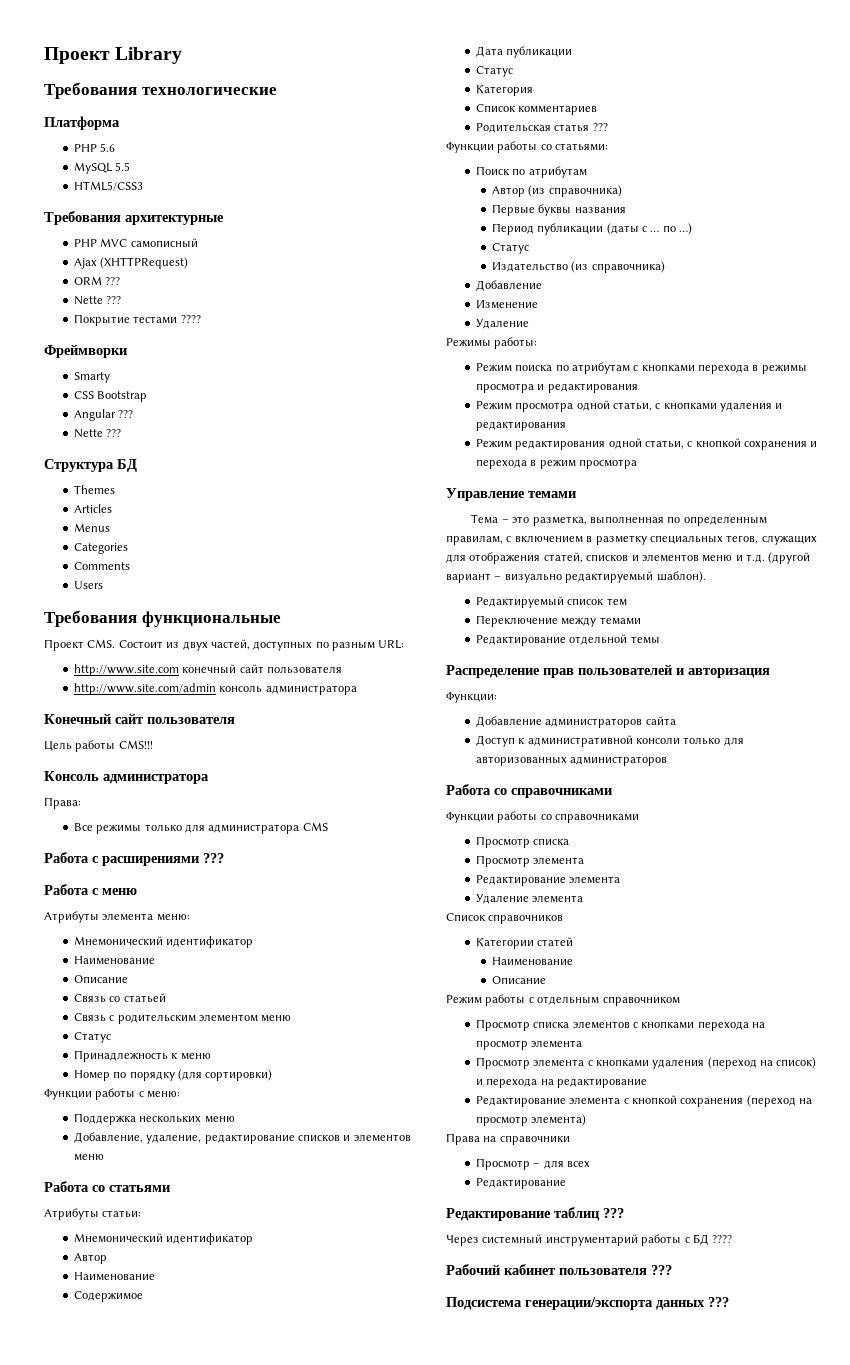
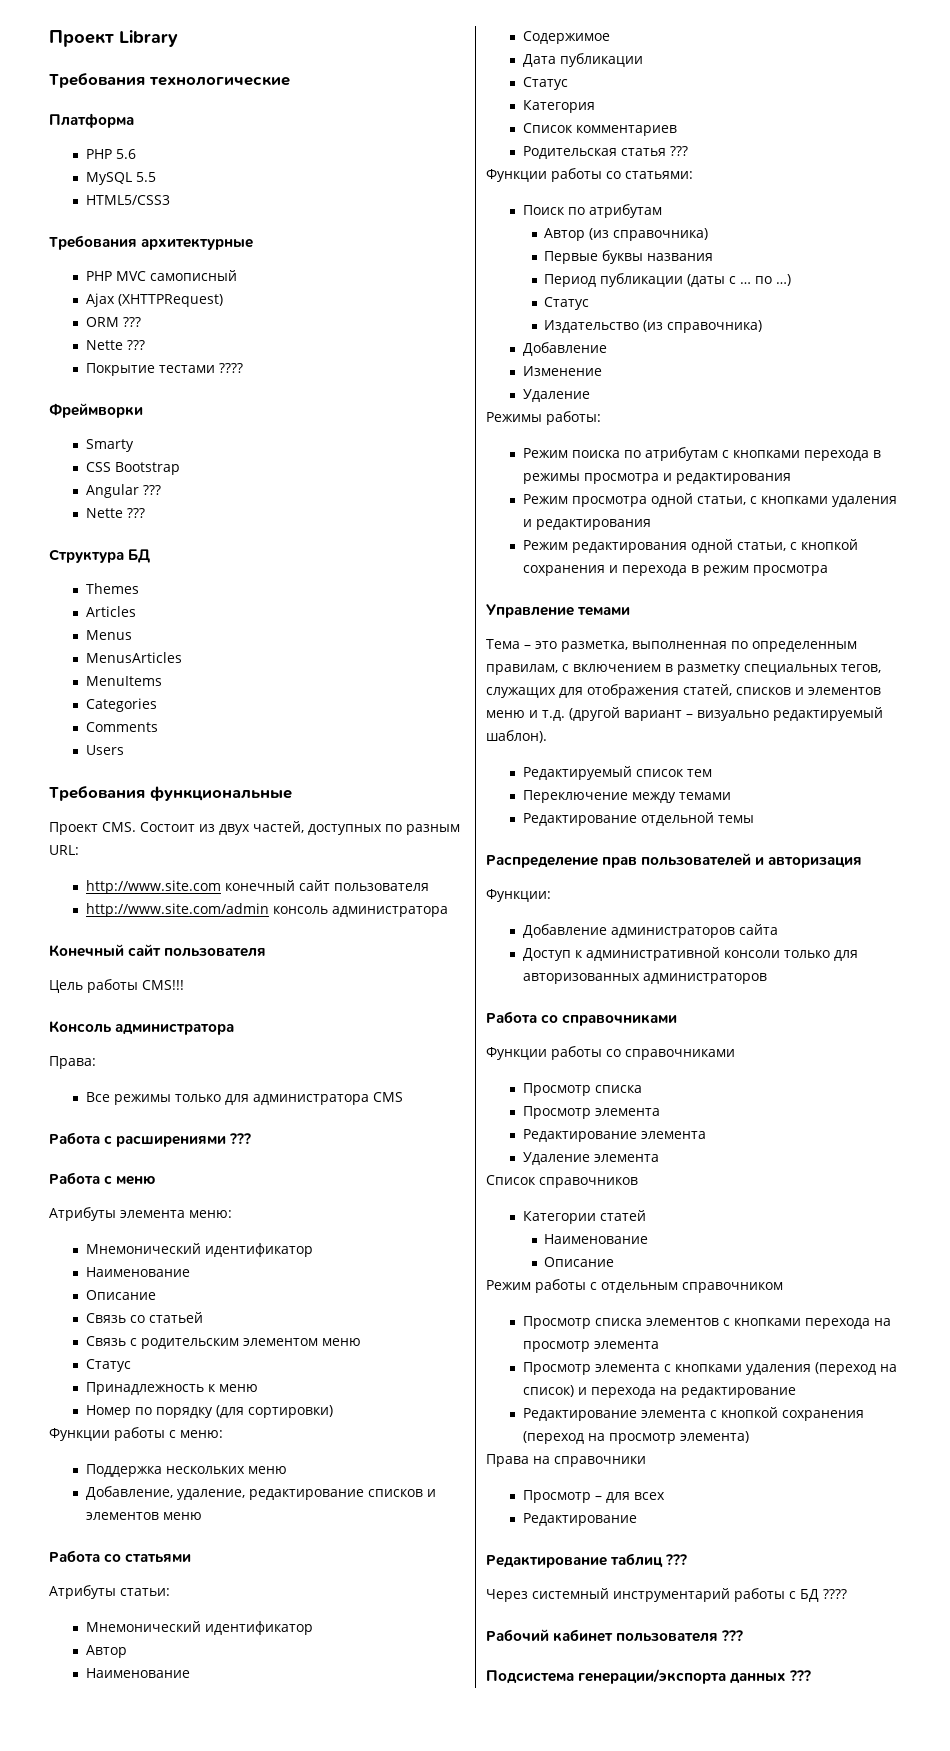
(110, 527) none -> [85,652,182,663] [85,676,162,686] // MenusArticles // MenuItems

